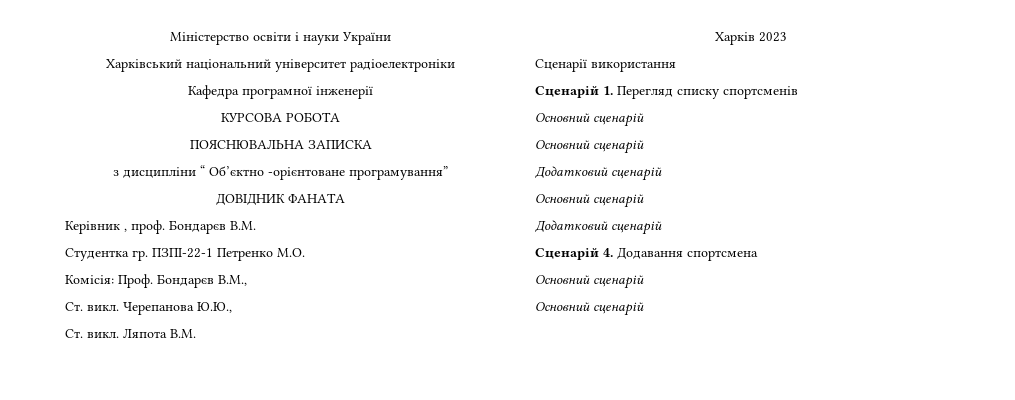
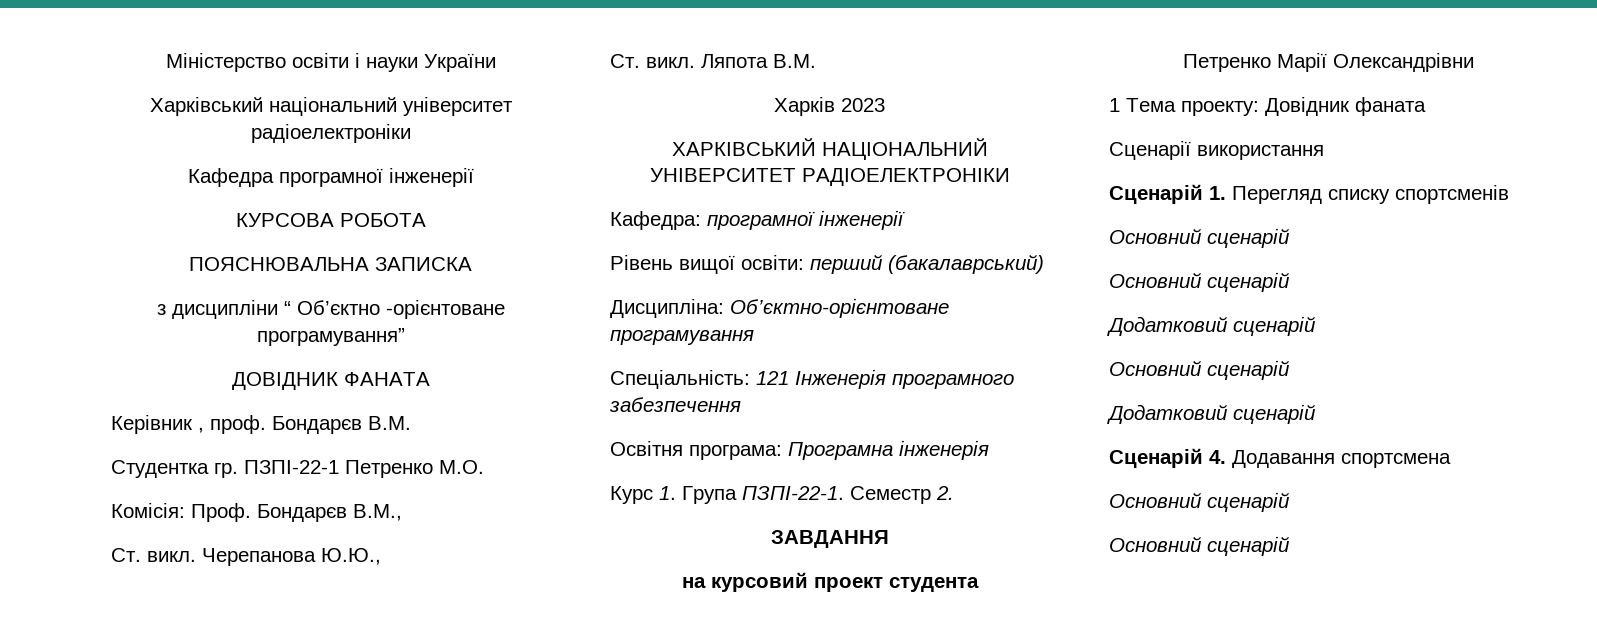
(787, 37) none -> [671,138,988,160] [649,168,1010,186] [610,210,905,230] [610,254,1044,274] [610,298,949,318] [610,330,754,345] [610,369,1014,389] [609,397,741,412] [610,440,989,460] [610,486,954,504] [770,530,889,548] [681,572,979,592] [1183,53,1474,72] [1109,97,1426,116] // ХАРКІВСЬКИЙ НАЦІОНАЛЬНИЙ УНІВЕРСИТЕТ РАДІОЕЛЕКТРОНІКИ // Кафедра: програмної інженерії // Рівень вищої освіти: перший (бакалаврський) // Дисципліна: Об’єктно-орієнтоване програмування // Спеціальність: 121 Інженерія програмного забезпечення // Освітня програма: Програмна інженерія // Курс 1. Група ПЗПІ-22-1. Семестр 2. // ЗАВДАННЯ // на курсовий проект студента // Петренко Марії Олександрівни // 1 Тема проекту: Довідник фаната

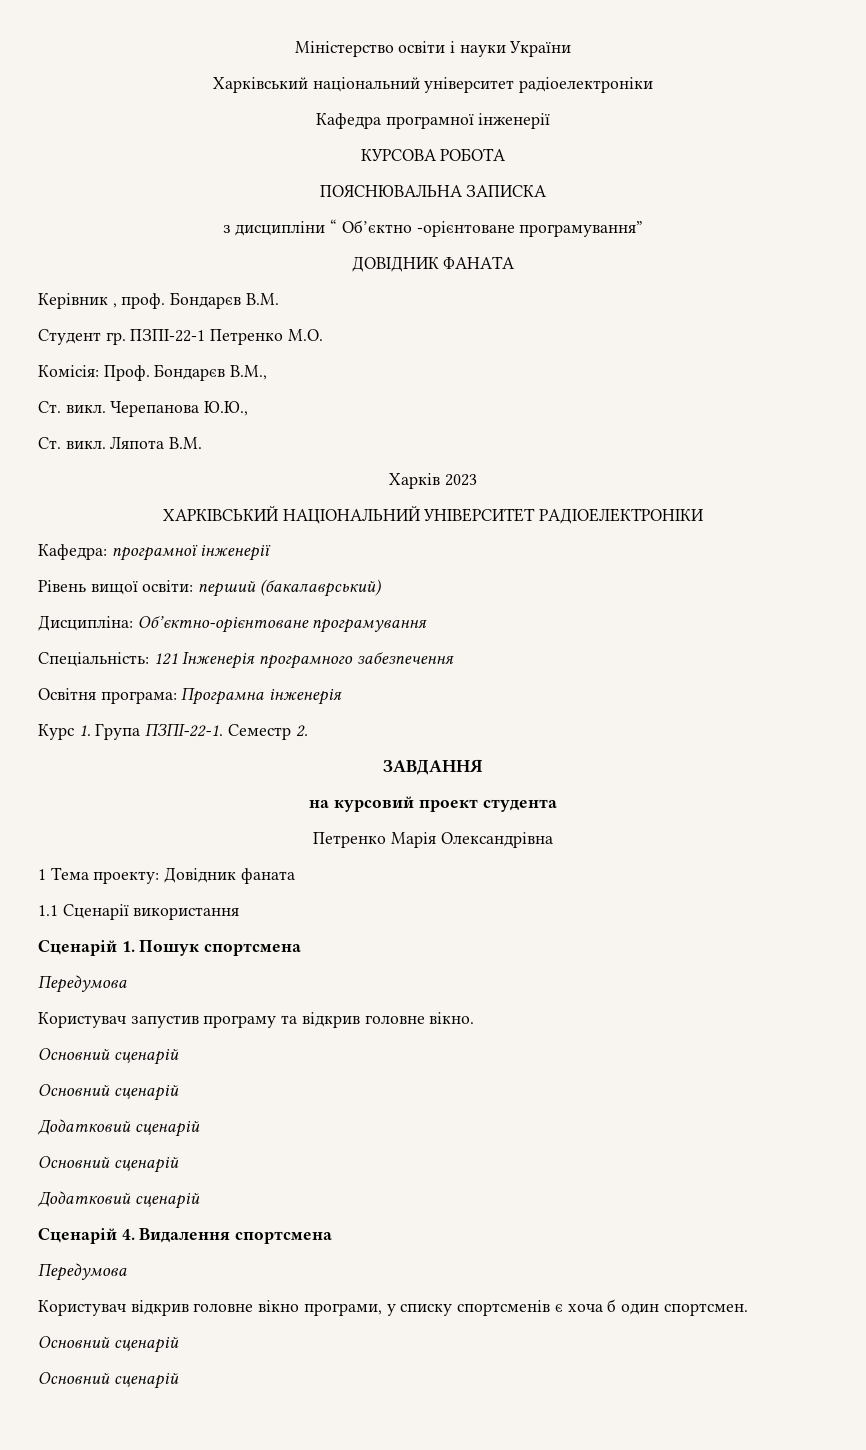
[111,460,209,478] Студентка -> [38,329,101,345] Студент
[1277,53,1474,72] Марії Олександрівни -> [391,832,553,848] Марія Олександрівна
(1426, 106) none -> [38,905,58,916] 1.1
[1232,185,1509,204] Перегляд списку спортсменів -> [139,940,302,956] [38,975,127,993] [38,1012,475,1028] Пошук спортсмена // Передумова // Користувач запустив програму та відкрив головне вікно.
[1232,450,1451,468] Додавання спортсмена -> [139,1228,333,1244] [38,1263,127,1281] [38,1299,748,1316] Видалення спортсмена // Передумова // Користувач відкрив головне вікно програми, у списку спортсменів є хоча б один спортсмен.

